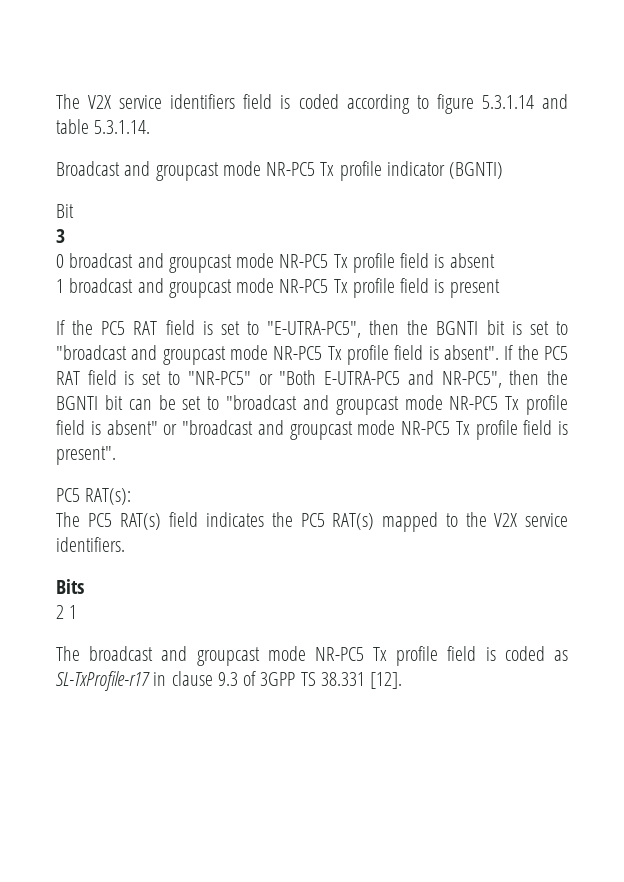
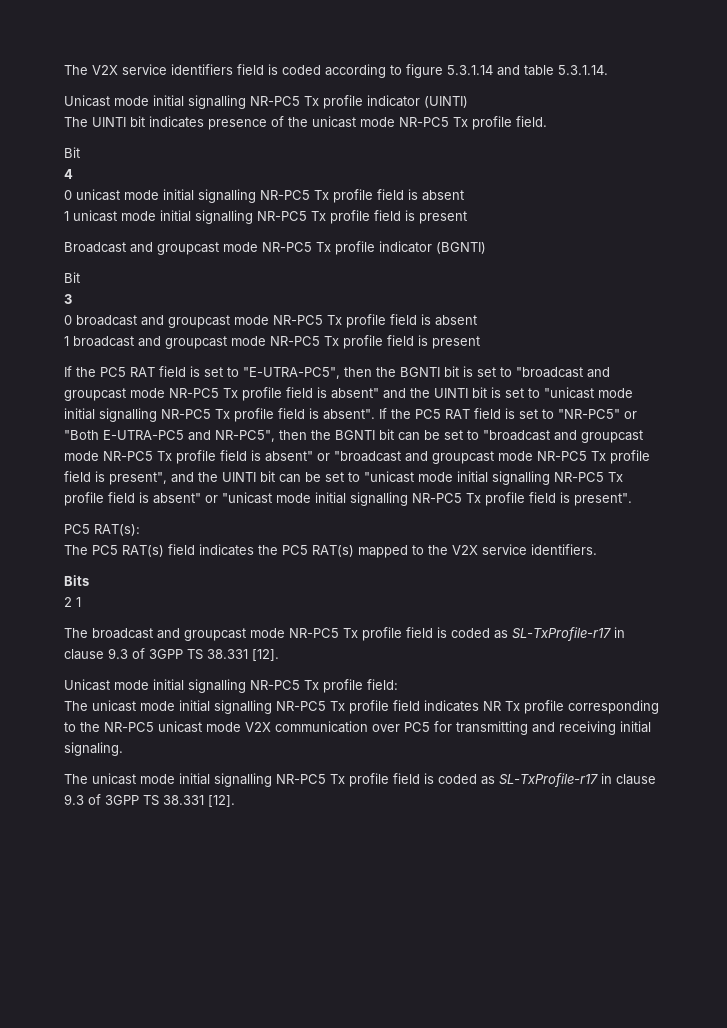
(151, 127) none -> [64,95,468,109] [64,116,547,130] [64,147,80,158] [64,169,73,179] [64,189,464,203] [64,210,467,224] // Unicast mode initial signalling NR-PC5 Tx profile indicator (UINTI) // The UINTI bit indicates presence of the unicast mode NR-PC5 Tx profile field. // Bit // 4 // 0 unicast mode initial signalling NR-PC5 Tx profile field is absent // 1 unicast mode initial signalling NR-PC5 Tx profile field is present
(439, 353) none -> [331,387,633,399] [64,408,319,422] absent" and the UINTI bit is set to "unicast mode initial signalling NR-PC5 Tx profile field is
(568, 428) none -> [109,471,623,485] [64,492,570,506] present", and the UINTI bit can be set to "unicast mode initial signalling NR-PC5 Tx profile field is absent" or "unicast mode initial signalling NR-PC5 Tx profile field is
(403, 680) none -> [64,679,398,693] [64,700,659,714] [64,721,651,735] [64,742,123,756] [64,773,656,787] [64,794,235,807] // Unicast mode initial signalling NR-PC5 Tx profile field: // The unicast mode initial signalling NR-PC5 Tx profile field indicates NR Tx profile corresponding to the NR-PC5 unicast mode V2X communication over PC5 for transmitting and receiving initial signaling. // The unicast mode initial signalling NR-PC5 Tx profile field is coded as SL-TxProfile-r17 in clause 9.3 of 3GPP TS 38.331 [12].

